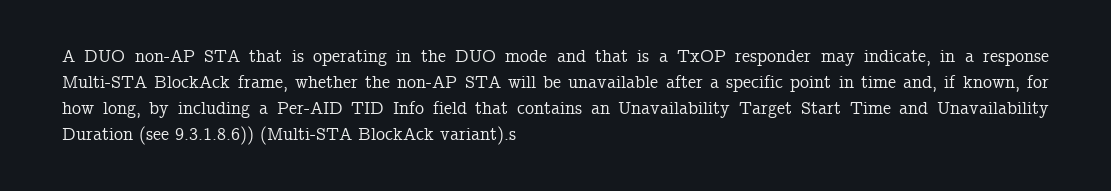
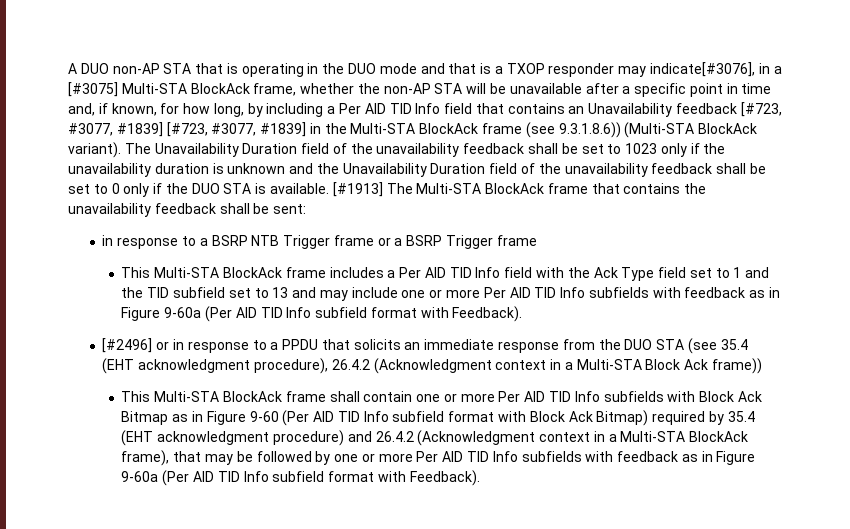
[677,50,727,62] TxOP -> [506,63,545,74] TXOP
[864,50,1050,66] indicate, in a response -> [650,62,782,77] [68,82,118,97] indicate[#3076], in a [#3075]
[276,101,343,114] Per-AID -> [339,103,386,114] Per AID
[739,102,1050,118] [62,126,516,145] Target Start Time and Unavailability Duration (see 9.3.1.8.6)) (Multi-STA BlockAck variant).s -> [676,102,782,117] [68,122,758,138] [68,142,726,158] [68,163,766,177] [68,182,707,197] [68,203,307,217] [102,235,537,249] [121,267,770,281] [121,287,780,301] [121,306,523,322] [102,338,748,354] [102,358,762,374] [121,391,762,402] [121,410,755,426] [121,430,749,446] [121,450,756,466] [121,470,480,486] feedback [#723, #3077, #1839] [#723, #3077, #1839] in the Multi-STA BlockAck frame (see 9.3.1.8.6)) (Multi-STA BlockAck variant). The Unavailability Duration field of the unavailability feedback shall be set to 1023 only if the unavailability duration is unknown and the Unavailability Duration field of the unavailability feedback shall be set to 0 only if the DUO STA is available. [#1913] The Multi-STA BlockAck frame that contains the unavailability feedback shall be sent: // in response to a BSRP NTB Trigger frame or a BSRP Trigger frame // This Multi-STA BlockAck frame includes a Per AID TID Info field with the Ack Type field set to 1 and the TID subfield set to 13 and may include one or more Per AID TID Info subfields with feedback as in Figure 9-60a (Per AID TID Info subfield format with Feedback). // [#2496] or in response to a PPDU that solicits an immediate response from the DUO STA (see 35.4 (EHT acknowledgment procedure), 26.4.2 (Acknowledgment context in a Multi-STA Block Ack frame)) // This Multi-STA BlockAck frame shall contain one or more Per AID TID Info subfields with Block Ack Bitmap as in Figure 9-60 (Per AID TID Info subfield format with Block Ack Bitmap) required by 35.4 (EHT acknowledgment procedure) and 26.4.2 (Acknowledgment context in a Multi-STA BlockAck frame), that may be followed by one or more Per AID TID Info subfields with feedback as in Figure 9-60a (Per AID TID Info subfield format with Feedback).

